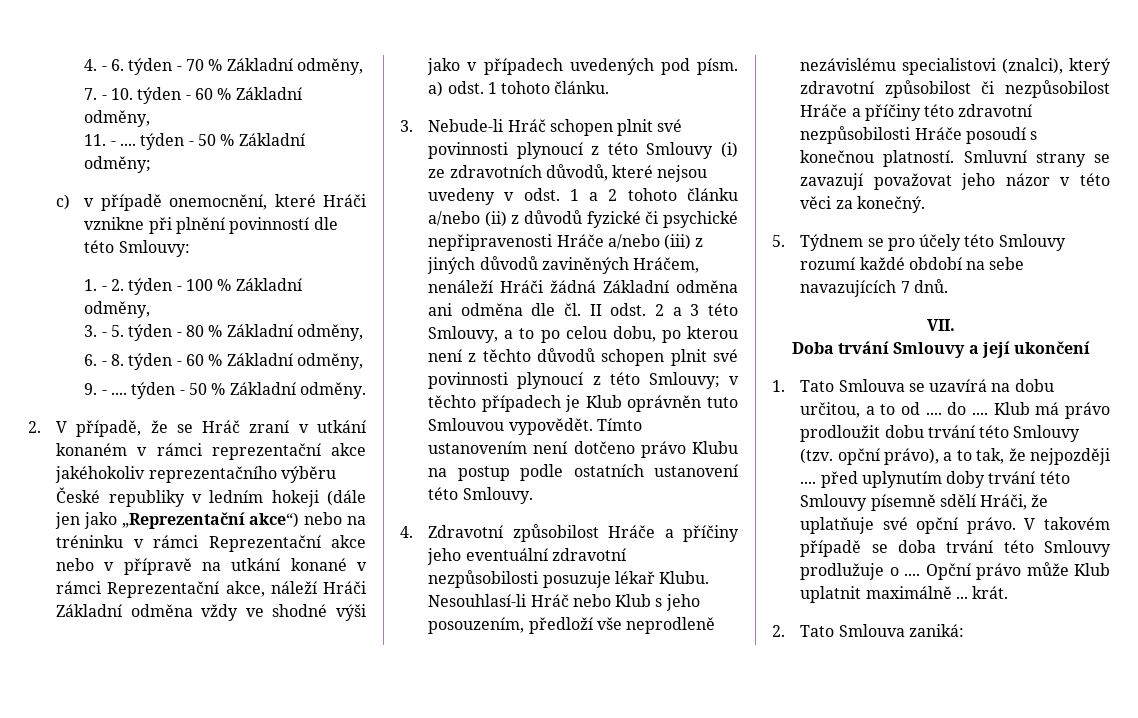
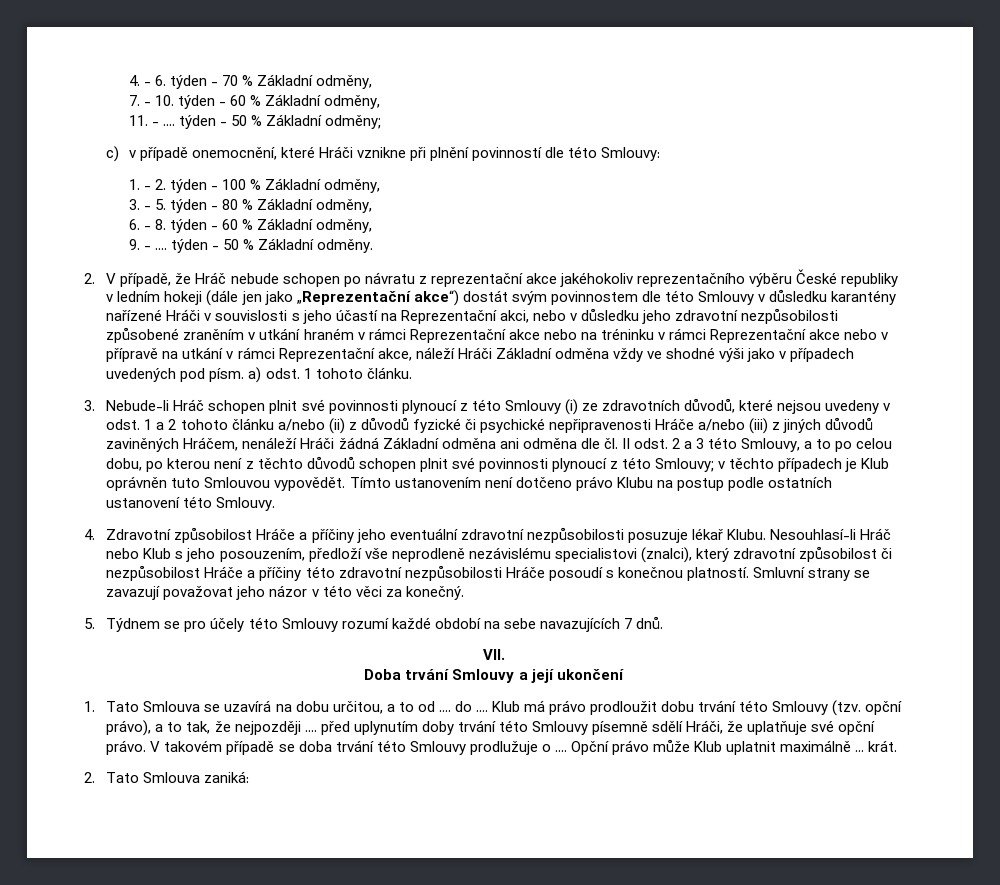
[176,420,366,433] [56,443,202,456] se Hráč zraní v utkání konaném v rámci -> [195,272,427,287] Hráč nebude schopen po návratu z
(300, 520) none -> [462,289,897,305] [106,308,839,324] [106,327,540,343] dostát svým povinnostem dle této Smlouvy v důsledku karantény nařízené Hráči v souvislosti s jeho účastí na Reprezentační akci, nebo v důsledku jeho zdravotní nezpůsobilosti způsobené zraněním v utkání hraném v rámci Reprezentační akce
[290,558,347,571] konané -> (224, 353) none

